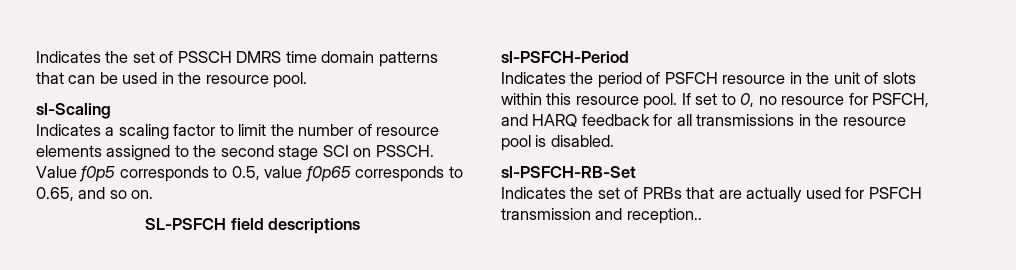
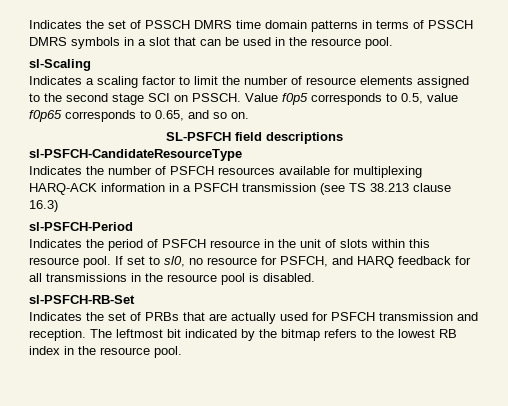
(438, 59) none -> [362,20,473,29] [29,37,170,49] in terms of PSSCH DMRS symbols in a slot
(360, 226) none -> [29,149,242,161] [29,166,422,178] [29,183,451,195] [29,200,58,212] // sl-PSFCH-CandidateResourceType // Indicates the number of PSFCH resources available for multiplexing HARQ-ACK information in a PSFCH transmission (see TS 38.213 clause 16.3)
[740,93,755,107] 0, -> [164,256,185,267] sl0,
[626,208,702,224] reception.. -> [29,329,457,341] [29,346,182,358] reception. The leftmost bit indicated by the bitmap refers to the lowest RB index in the resource pool.

